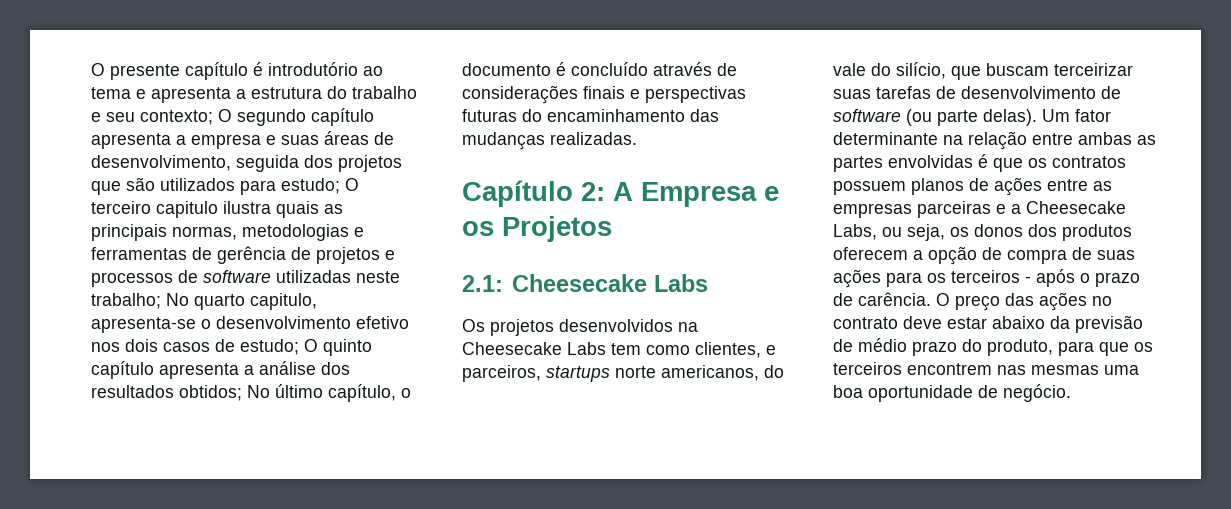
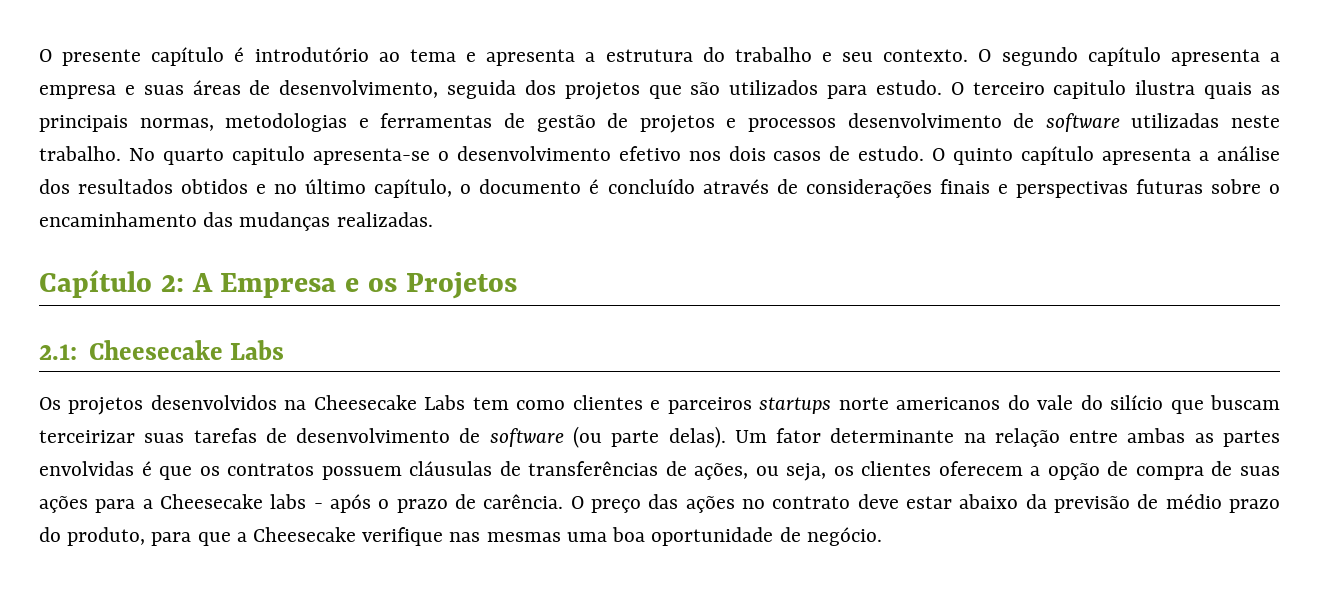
[140,110,213,125] contexto; -> [883,49,969,62] contexto.
[281,178,340,194] estudo; -> [875,80,942,95] estudo.
[217,246,286,264] gerência -> [536,115,596,132] gestão
(173, 279) none -> [847,113,1002,128] desenvolvimento
[91,293,161,309] trabalho; -> [39,146,121,161] trabalho.
[250,293,317,310] capitulo, -> [231,146,305,165] capitulo
[240,339,299,355] estudo; -> [858,146,925,161] estudo.
[179,385,270,401] obtidos; No -> [181,179,298,194] obtidos e no
[522,109,542,122] do -> [1210,179,1280,194] sobre o
[695,342,776,358] [462,365,541,382] clientes, e parceiros, -> [572,395,752,414] clientes e parceiros
[661,365,759,381] americanos, -> [896,397,1001,410] americanos
[896,62,946,79] silício, -> [1110,395,1164,410] silício
[911,177,1112,196] [833,201,1126,218] [833,224,1132,241] planos de ações entre as empresas parceiras e a Cheesecake Labs, ou seja, os donos dos produtos -> [409,461,932,481] cláusulas de transferências de ações, ou seja, os clientes
[927,270,1020,283] os terceiros -> [142,494,307,509] a Cheesecake labs
[1134,342,1153,352] [833,362,992,375] os terceiros encontrem -> [236,527,444,546] a Cheesecake verifique

